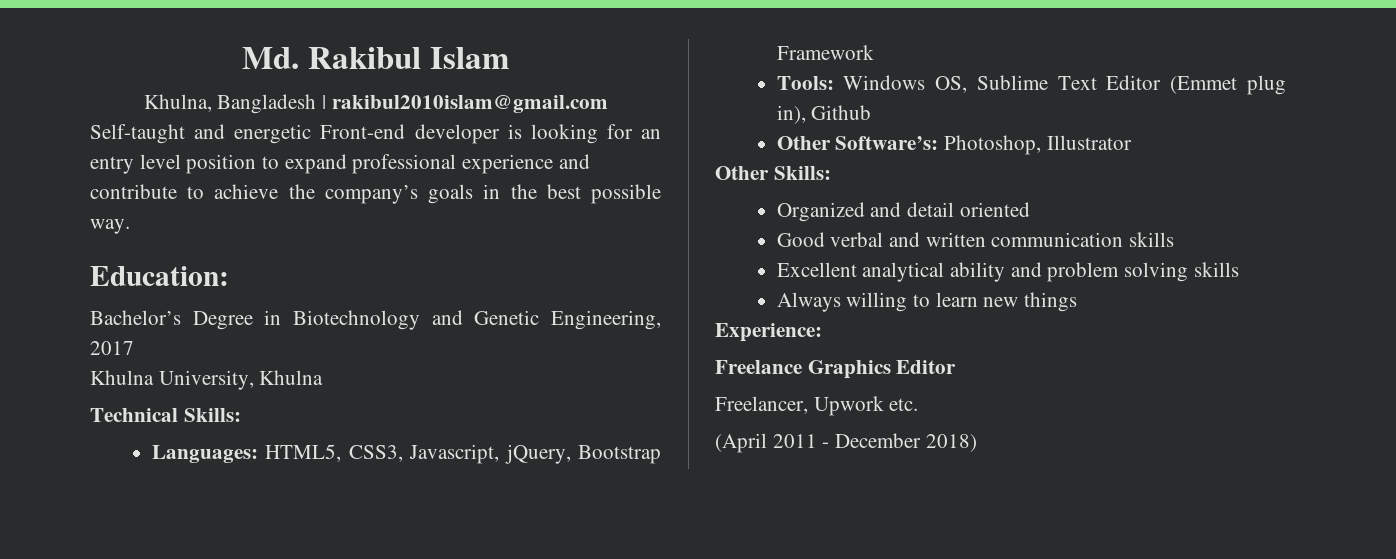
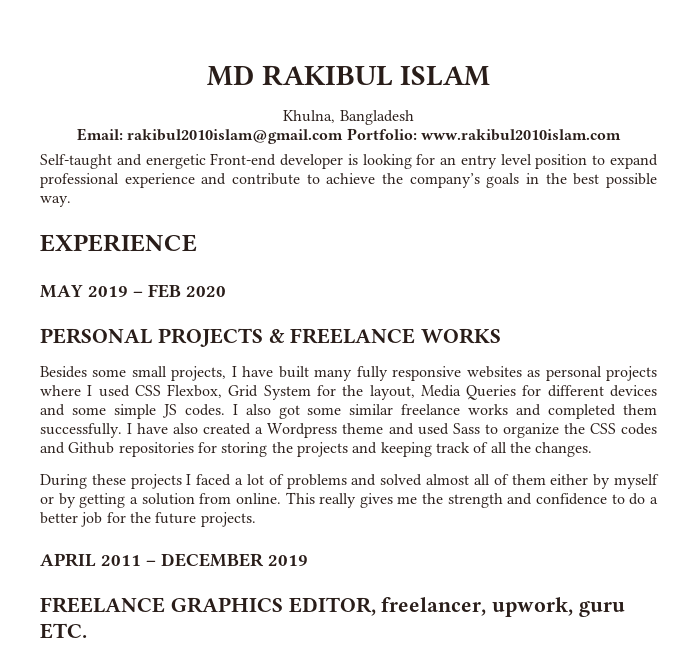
[242,47,509,69] Md. Rakibul Islam -> [206,65,491,86] MD RAKIBUL ISLAM
[321,95,326,109] | -> [77,128,124,141] // Email:
(608, 104) none -> [346,128,621,141] Portfolio: www.rakibul2010islam.com
[90,266,229,286] [90,310,661,330] [90,341,134,355] [90,370,324,390] [90,408,241,422] [151,444,661,464] [776,45,874,60] [776,75,1286,95] [776,105,872,124] [776,135,1132,155] [715,166,831,180] [776,202,1030,222] [776,232,1175,247] [776,262,1239,282] [776,292,1078,312] [715,323,822,342] [715,360,957,379] [715,396,919,416] [715,433,977,453] Education: // Bachelor’s Degree in Biotechnology and Genetic Engineering, 2017 // Khulna University, Khulna // Technical Skills: // Languages: HTML5, CSS3, Javascript, jQuery, Bootstrap Framework // Tools: Windows OS, Sublime Text Editor (Emmet plug in), Github // Other Software’s: Photoshop, Illustrator // Other Skills: // Organized and detail oriented // Good verbal and written communication skills // Excellent analytical ability and problem solving skills // Always willing to learn new things // Experience: // Freelance Graphics Editor // Freelancer, Upwork etc. // (April 2011 - December 2018) -> [40,234,197,252] [40,284,226,298] [40,328,502,347] [40,366,657,381] [40,384,657,400] [40,404,658,419] [40,423,658,438] [40,442,593,457] [40,474,659,489] [40,492,658,508] [40,512,256,527] [40,553,308,567] [40,597,626,617] [40,623,87,639] EXPERIENCE // MAY 2019 – FEB 2020 // PERSONAL PROJECTS & FREELANCE WORKS // Besides some small projects, I have built many fully responsive websites as personal projects where I used CSS Flexbox, Grid System for the layout, Media Queries for different devices and some simple JS codes. I also got some similar freelance works and completed them successfully. I have also created a Wordpress theme and used Sass to organize the CSS codes and Github repositories for storing the projects and keeping track of all the changes. // During these projects I faced a lot of problems and solved almost all of them either by myself or by getting a solution from online. This really gives me the strength and confidence to do a better job for the future projects. // APRIL 2011 – DECEMBER 2019 // FREELANCE GRAPHICS EDITOR, freelancer, upwork, guru ETC.

